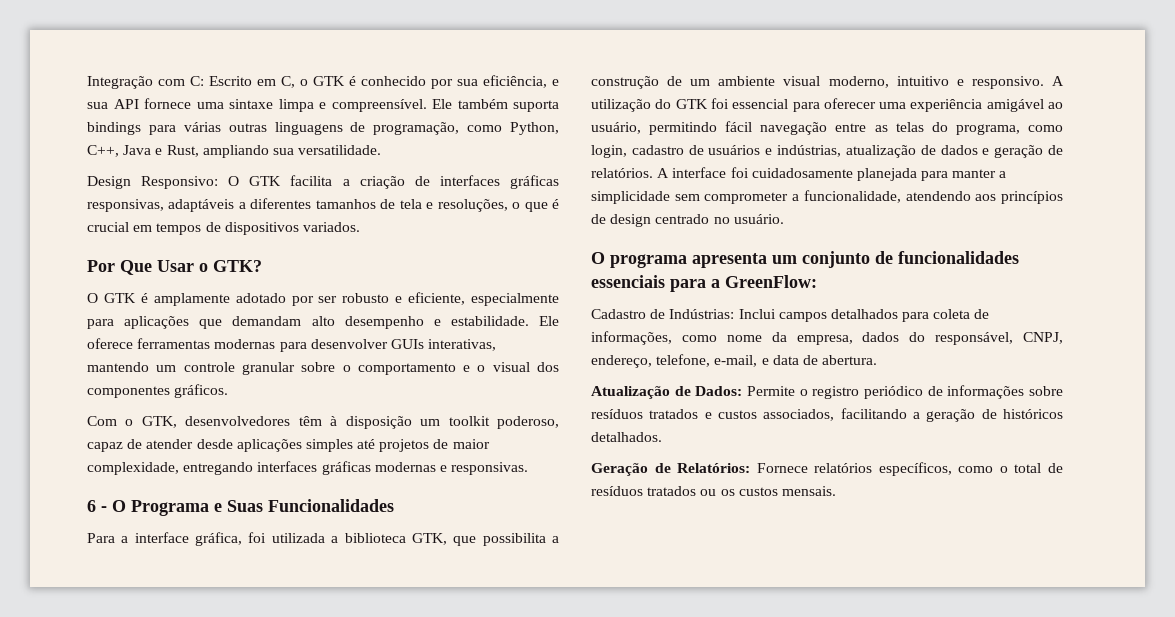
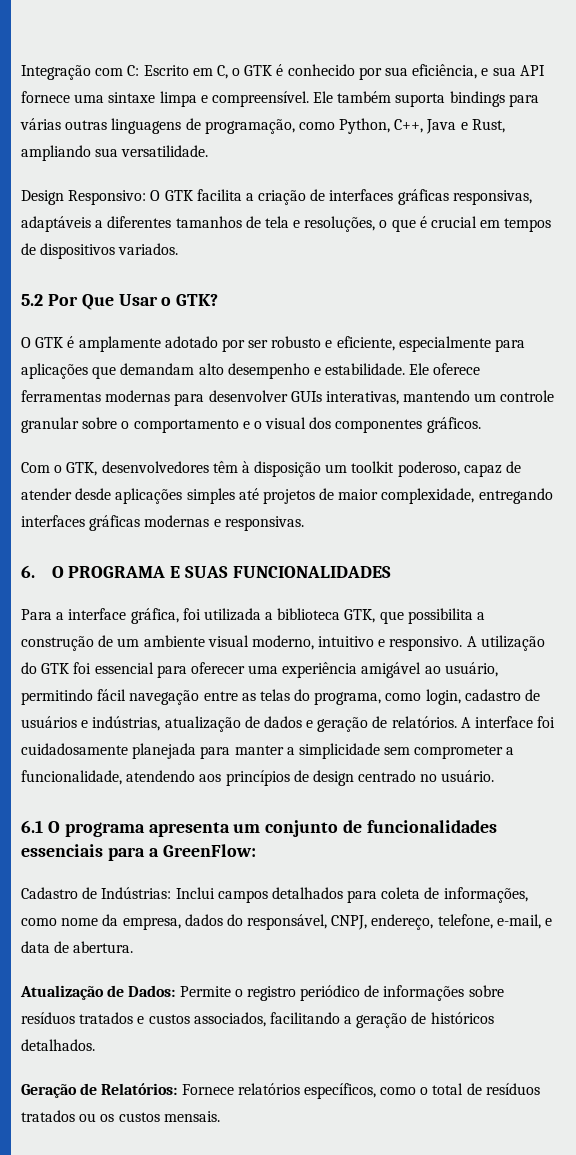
(360, 227) none -> [21,294,43,306] 5.2
[87,499,394,516] 6 - O Programa e Suas Funcionalidades -> [21,565,391,578] 6. O PROGRAMA E SUAS FUNCIONALIDADES
(784, 219) none -> [21,820,43,833] 6.1

